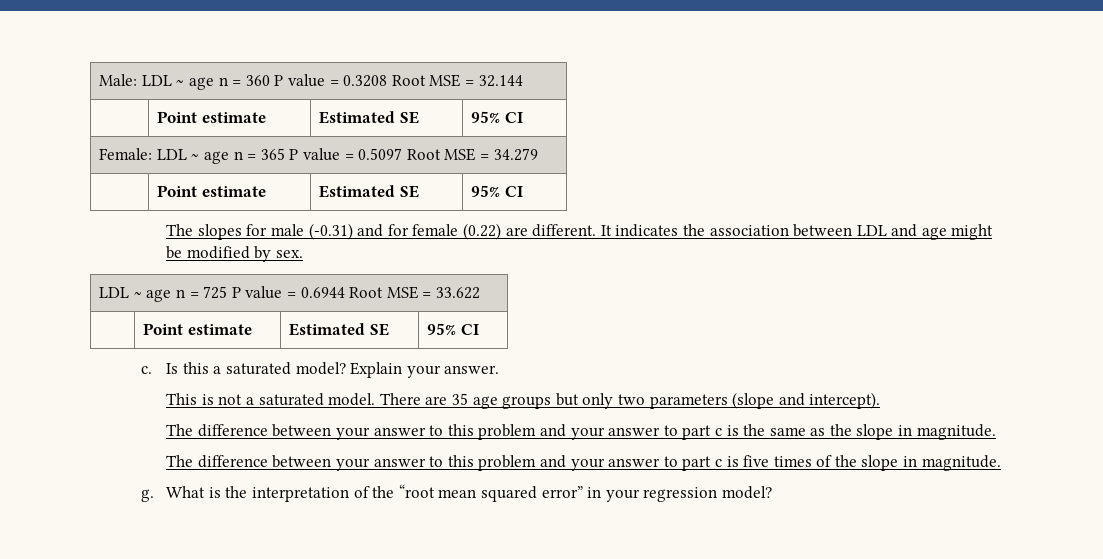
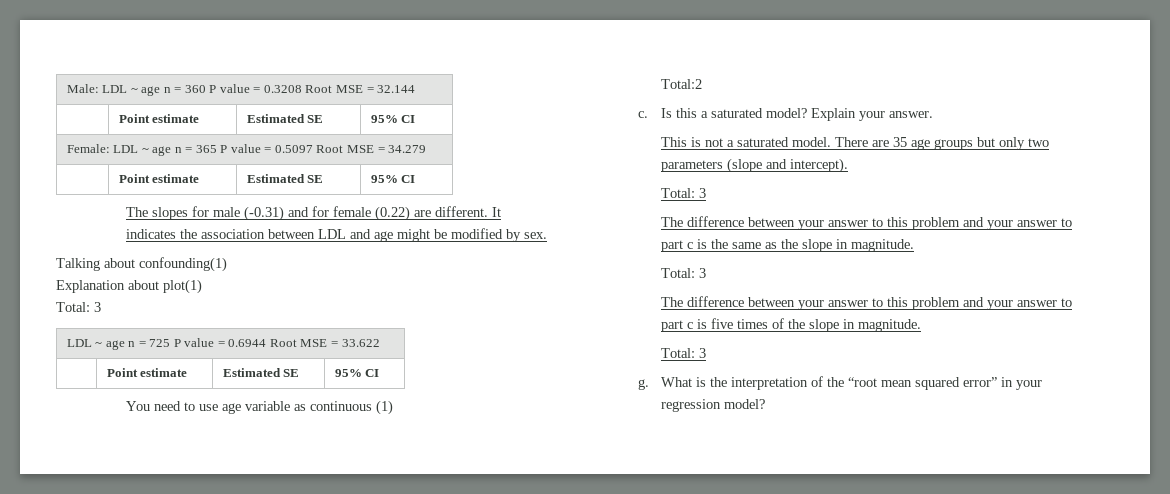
(304, 254) none -> [56,257,227,272] [56,279,202,294] [56,302,101,312] // Talking about confounding(1) // Explanation about plot(1) // Total: 3
(479, 329) none -> [126,400,394,415] [661,79,703,89] // You need to use age variable as continuous (1) // Total:2
(881, 400) none -> [661,188,707,198] // Total: 3
(996, 432) none -> [661,268,707,278] // Total: 3
(1001, 463) none -> [661,348,707,358] // Total: 3

